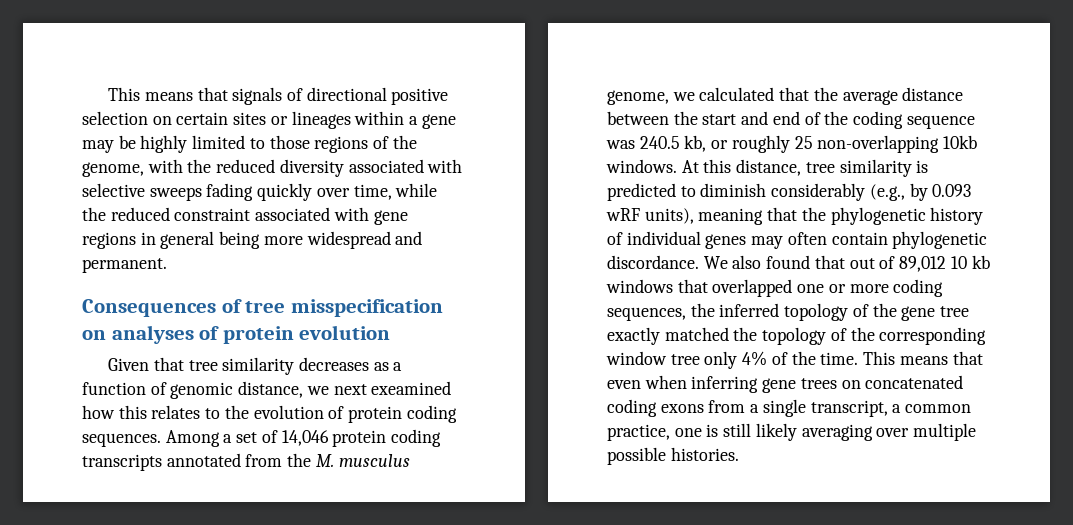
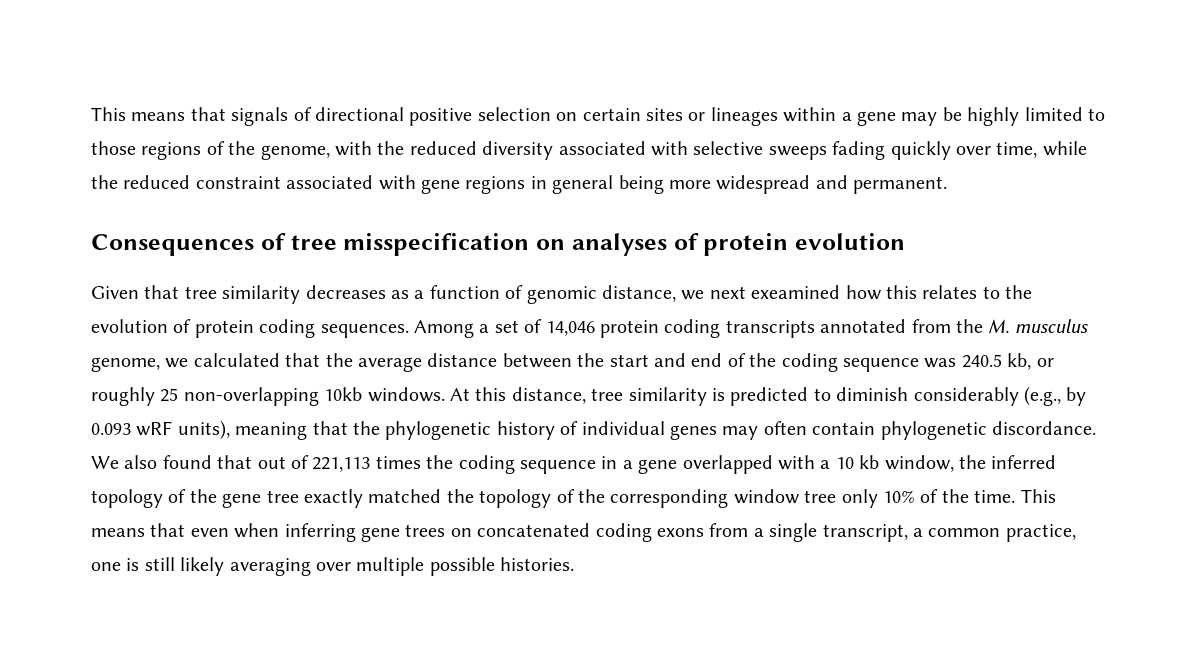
[899,255,990,272] [606,279,944,297] [607,307,686,321] 89,012 10 kb windows that overlapped one or more coding sequences, -> [312,455,954,474] 221,113 times the coding sequence in a gene overlapped with a 10 kb window,
[742,351,768,366] 4% -> [882,490,915,503] 10%

